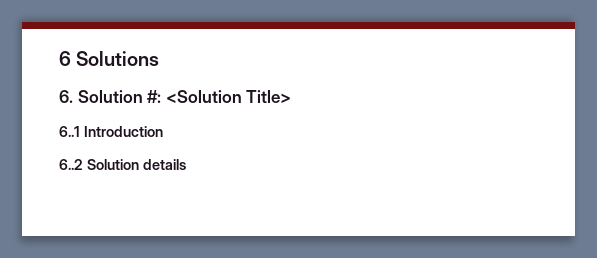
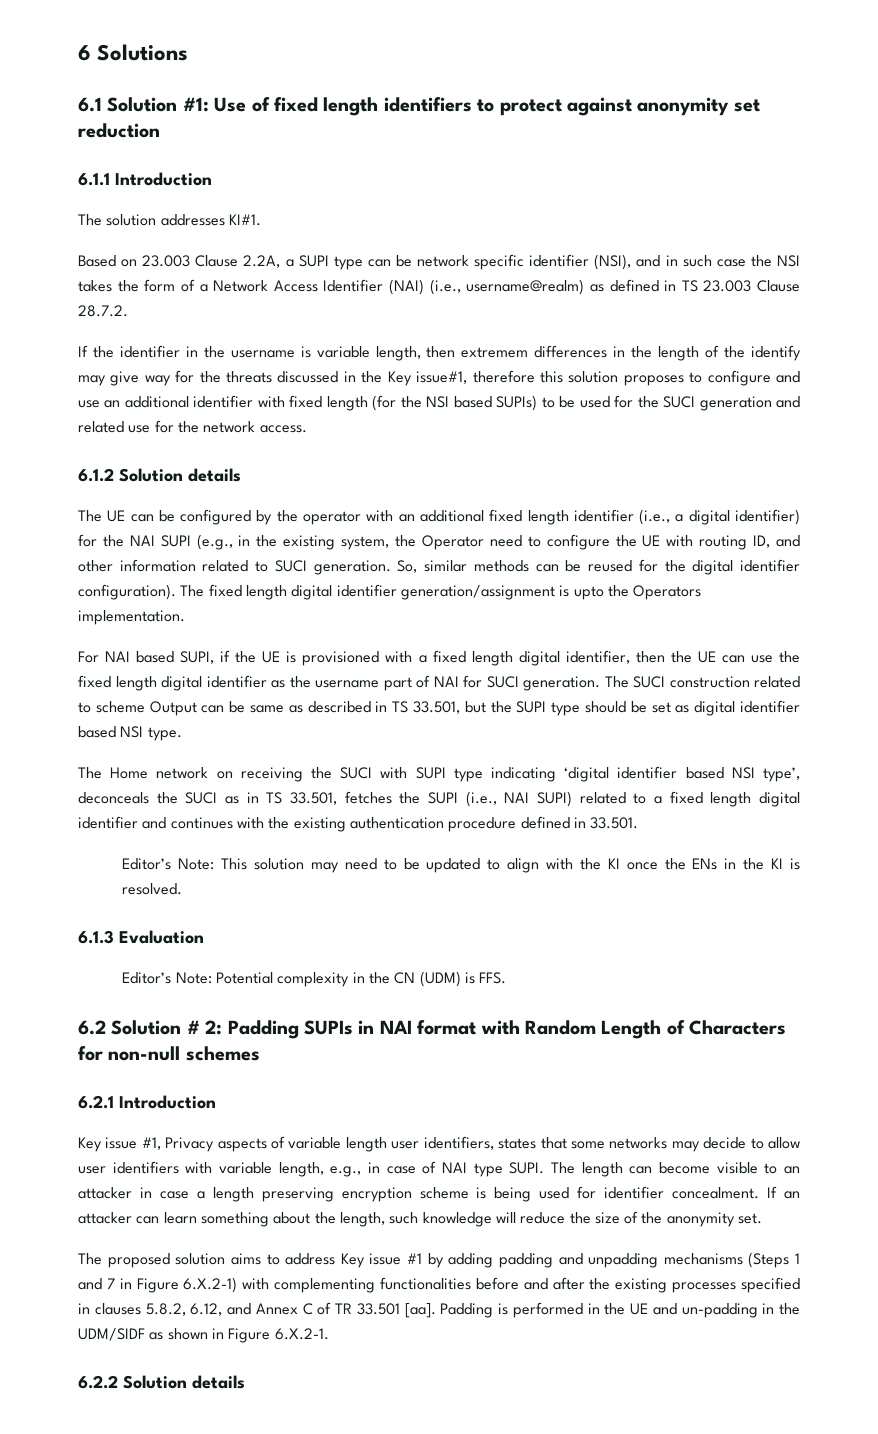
[59,90,292,103] [59,126,163,137] [59,159,83,170] 6. Solution #: <Solution Title> // 6..1 Introduction // 6..2 -> [78,97,760,116] [78,123,160,138] [78,172,212,186] [78,214,261,226] [78,254,800,270] [78,279,800,295] [78,305,128,317] [78,345,802,361] [78,370,800,386] [78,395,801,411] [78,420,307,433] [78,468,241,482] [78,509,800,525] [78,534,801,550] [78,559,801,575] [78,584,702,600] [78,610,185,625] [78,650,800,666] [78,675,800,691] [78,700,800,716] [78,726,182,741] [78,766,801,782] [78,791,800,807] [78,816,639,832] [122,858,800,873] [122,883,183,895] [78,930,204,944] [122,971,507,987] [78,1020,787,1039] [78,1046,260,1061] [78,1095,216,1109] [78,1136,800,1152] [78,1161,800,1177] [78,1186,801,1202] [78,1211,763,1227] [78,1252,800,1268] [78,1277,800,1293] [78,1302,800,1318] [78,1328,329,1343] [78,1375,118,1389] 6.1 Solution #1: Use of fixed length identifiers to protect against anonymity set reduction // 6.1.1 Introduction // The solution addresses KI#1. // Based on 23.003 Clause 2.2A, a SUPI type can be network specific identifier (NSI), and in such case the NSI takes the form of a Network Access Identifier (NAI) (i.e., username@realm) as defined in TS 23.003 Clause 28.7.2. // If the identifier in the username is variable length, then extremem differences in the length of the identify may give way for the threats discussed in the Key issue#1, therefore this solution proposes to configure and use an additional identifier with fixed length (for the NSI based SUPIs) to be used for the SUCI generation and related use for the network access. // 6.1.2 Solution details // The UE can be configured by the operator with an additional fixed length identifier (i.e., a digital identifier) for the NAI SUPI (e.g., in the existing system, the Operator need to configure the UE with routing ID, and other information related to SUCI generation. So, similar methods can be reused for the digital identifier configuration). The fixed length digital identifier generation/assignment is upto the Operators implementation. // For NAI based SUPI, if the UE is provisioned with a fixed length digital identifier, then the UE can use the fixed length digital identifier as the username part of NAI for SUCI generation. The SUCI construction related to scheme Output can be same as described in TS 33.501, but the SUPI type should be set as digital identifier based NSI type. // The Home network on receiving the SUCI with SUPI type indicating ‘digital identifier based NSI type’, deconceals the SUCI as in TS 33.501, fetches the SUPI (i.e., NAI SUPI) related to a fixed length digital identifier and continues with the existing authentication procedure defined in 33.501. // Editor’s Note: This solution may need to be updated to align with the KI once the ENs in the KI is resolved. // 6.1.3 Evaluation // Editor’s Note: Potential complexity in the CN (UDM) is FFS. // 6.2 Solution # 2: Padding SUPIs in NAI format with Random Length of Characters for non-null schemes // 6.2.1 Introduction // Key issue #1, Privacy aspects of variable length user identifiers, states that some networks may decide to allow user identifiers with variable length, e.g., in case of NAI type SUPI. The length can become visible to an attacker in case a length preserving encryption scheme is being used for identifier concealment. If an attacker can learn something about the length, such knowledge will reduce the size of the anonymity set. // The proposed solution aims to address Key issue #1 by adding padding and unpadding mechanisms (Steps 1 and 7 in Figure 6.X.2-1) with complementing functionalities before and after the existing processes specified in clauses 5.8.2, 6.12, and Annex C of TR 33.501 [aa]. Padding is performed in the UE and un-padding in the UDM/SIDF as shown in Figure 6.X.2-1. // 6.2.2

